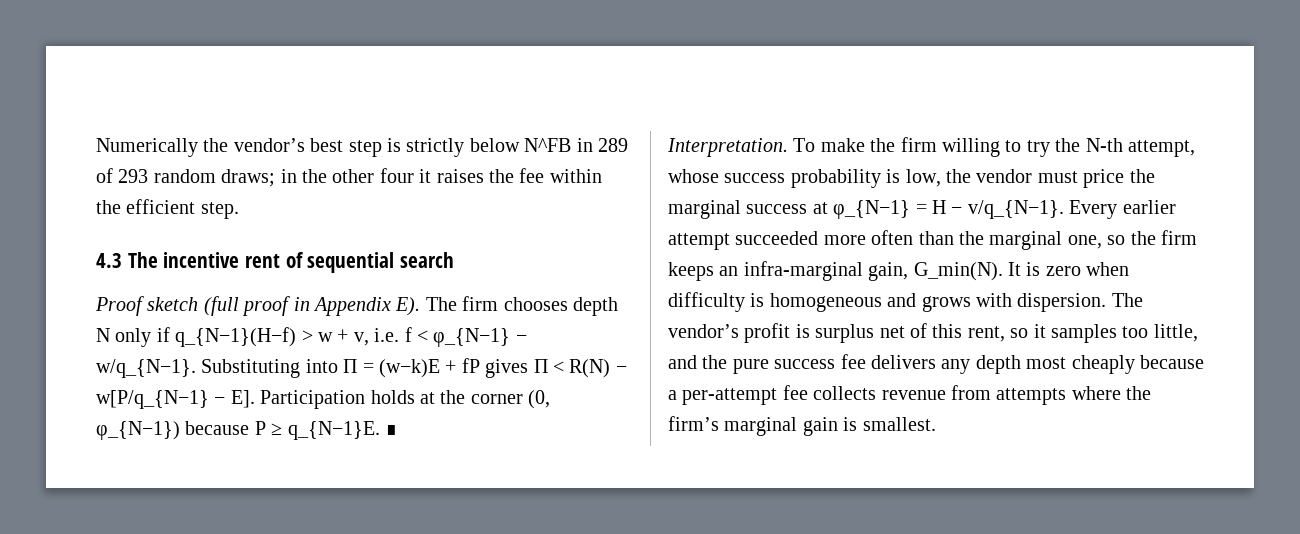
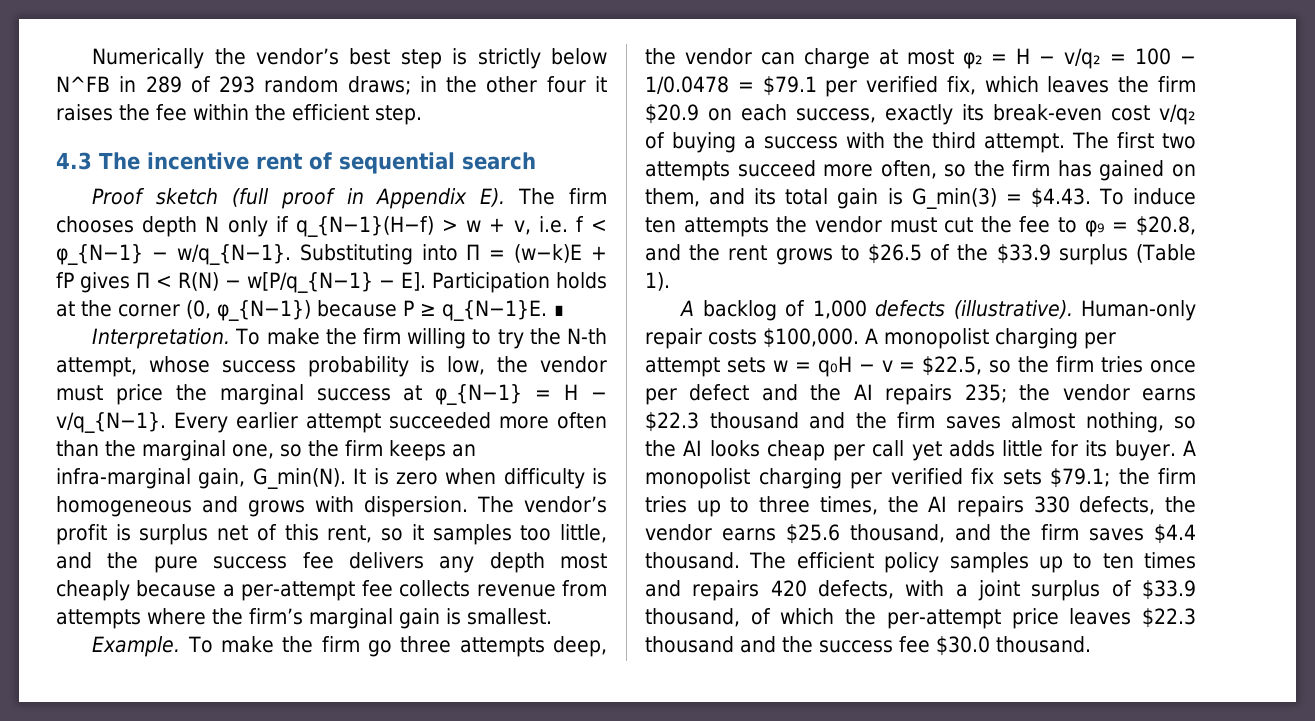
(936, 424) none -> [92,636,607,657] [645,48,1196,69] [645,76,1196,97] [645,104,1196,125] [645,132,1196,153] [645,160,1196,181] [645,188,1196,209] [645,216,1196,237] [645,244,1197,265] [645,272,670,291] [680,300,1196,321] [645,328,1116,349] [645,356,1196,377] [645,384,1196,405] [645,412,1196,433] [645,440,1196,461] [645,468,1196,489] [645,496,1196,517] [645,524,1196,544] [645,552,1196,573] [645,580,1196,601] [645,608,1196,629] [645,636,1091,656] // Example. To make the firm go three attempts deep, the vendor can charge at most φ₂ = H − v/q₂ = 100 − 1/0.0478 = $79.1 per verified fix, which leaves the firm $20.9 on each success, exactly its break-even cost v/q₂ of buying a success with the third attempt. The first two attempts succeed more often, so the firm has gained on them, and its total gain is G_min(3) = $4.43. To induce ten attempts the vendor must cut the fee to φ₉ = $20.8, and the rent grows to $26.5 of the $33.9 surplus (Table 1). // A backlog of 1,000 defects (illustrative). Human-only repair costs $100,000. A monopolist charging per attempt sets w = q₀H − v = $22.5, so the firm tries once per defect and the AI repairs 235; the vendor earns $22.3 thousand and the firm saves almost nothing, so the AI looks cheap per call yet adds little for its buyer. A monopolist charging per verified fix sets $79.1; the firm tries up to three times, the AI repairs 330 defects, the vendor earns $25.6 thousand, and the firm saves $4.4 thousand. The efficient policy samples up to ten times and repairs 420 defects, with a joint surplus of $33.9 thousand, of which the per-attempt price leaves $22.3 thousand and the success fee $30.0 thousand.

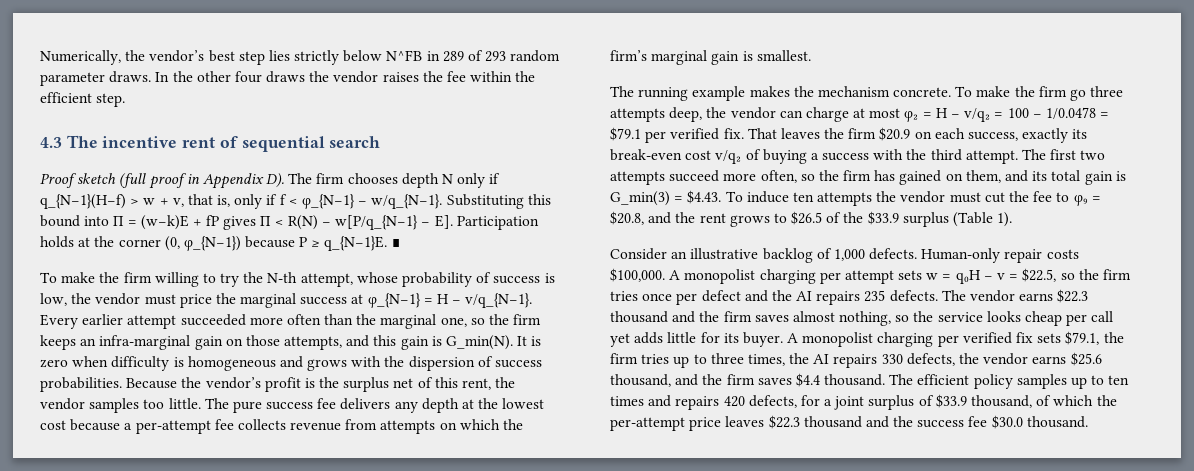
[92,48,205,69] Numerically -> [40,50,121,65] Numerically,
[452,48,468,65] is -> [268,50,290,61] lies
[347,76,607,95] draws; in the other four it -> [40,71,379,86] parameter draws. In the other four draws the vendor
[480,188,506,207] E). -> [266,173,285,188] D).
[538,216,568,233] i.e. -> [187,194,278,209] that is, only if
(413, 254) none -> [527,194,551,205] [40,215,80,227] this bound
[92,328,231,349] Interpretation. -> (401, 243) none
[221,356,409,377] success probability -> [402,272,541,287] probability of success
[198,468,246,489] gain, -> [194,335,442,350] gain on those attempts, and this gain is
[364,496,514,517] dispersion. The -> [384,356,543,371] [40,377,202,392] the dispersion of success probabilities. Because the
(131, 532) none -> [319,377,340,388] the
[381,524,608,545] [56,552,139,569] so it samples too little, and the -> [495,377,516,388] [40,398,229,413] the vendor samples too little. The
[560,553,607,569] [56,580,130,601] most cheaply -> [462,398,545,409] [40,420,66,430] at the lowest cost
[147,608,206,625] where -> [439,419,500,430] on which
[92,636,181,657] Example. -> [610,86,952,101] The running example makes the mechanism concrete.
[946,76,1039,95] fix, which -> [723,128,777,139] fix. That
[680,300,695,316] A -> [610,248,759,260] Consider an illustrative
[875,300,1073,319] defects (illustrative). -> [869,248,918,260] defects.
[964,384,1051,403] 235; the -> [864,290,966,302] 235 defects. The
[683,440,703,456] AI -> [937,312,983,322] service
[1050,468,1110,488] $79.1; -> [1065,331,1100,345] $79.1,
[905,580,945,596] with -> [800,395,820,406] for

